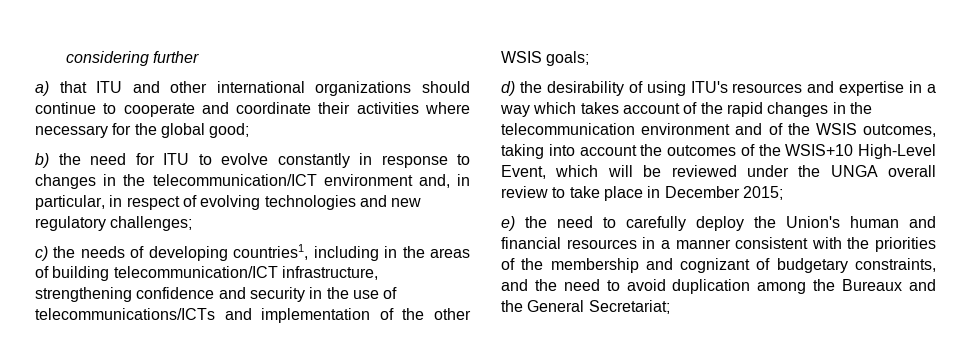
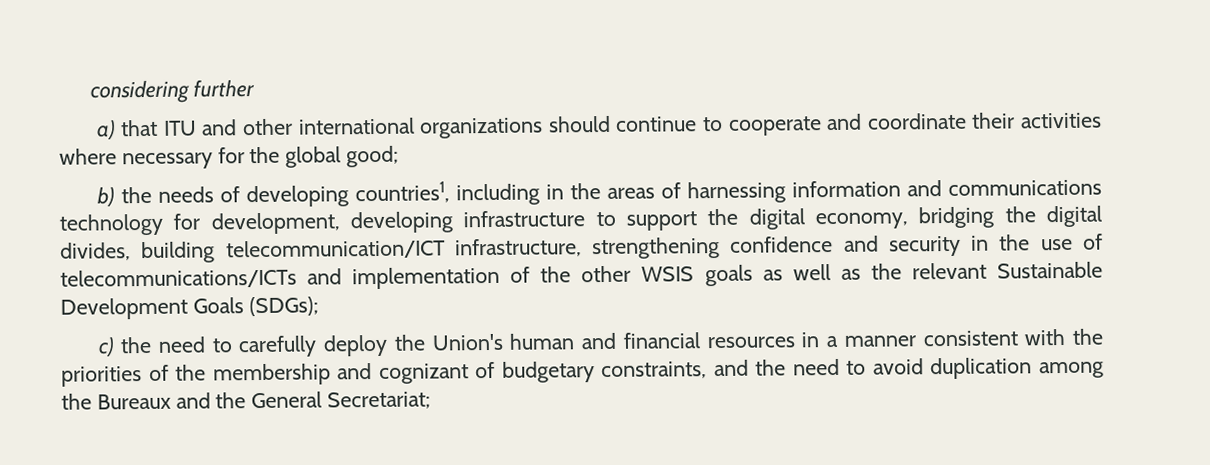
[90,153,470,168] [35,174,471,189] [35,195,422,210] [35,216,193,231] [35,246,76,261] need for ITU to evolve constantly in response to changes in the telecommunication/ICT environment and, in particular, in respect of evolving technologies and new regulatory challenges; // c) the -> (152, 195) none
(49, 272) none -> [686,179,1102,204] [59,205,1102,236] [60,242,131,261] harnessing information and communications technology for development, developing infrastructure to support the digital economy, bridging the digital divides,
[546,51,590,66] [501,81,936,96] [500,102,872,117] [501,123,937,137] [501,144,936,159] [501,165,936,179] [501,186,783,201] [501,216,515,231] goals; // d) the desirability of using ITU's resources and expertise in a way which takes account of the rapid changes in the telecommunication environment and of the WSIS outcomes, taking into account the outcomes of the WSIS+10 High-Level Event, which will be reviewed under the UNGA overall review to take place in December 2015; // e) -> [704,261,1103,287] [60,296,319,320] [97,336,115,357] goals as well as the relevant Sustainable Development Goals (SDGs); // c)

